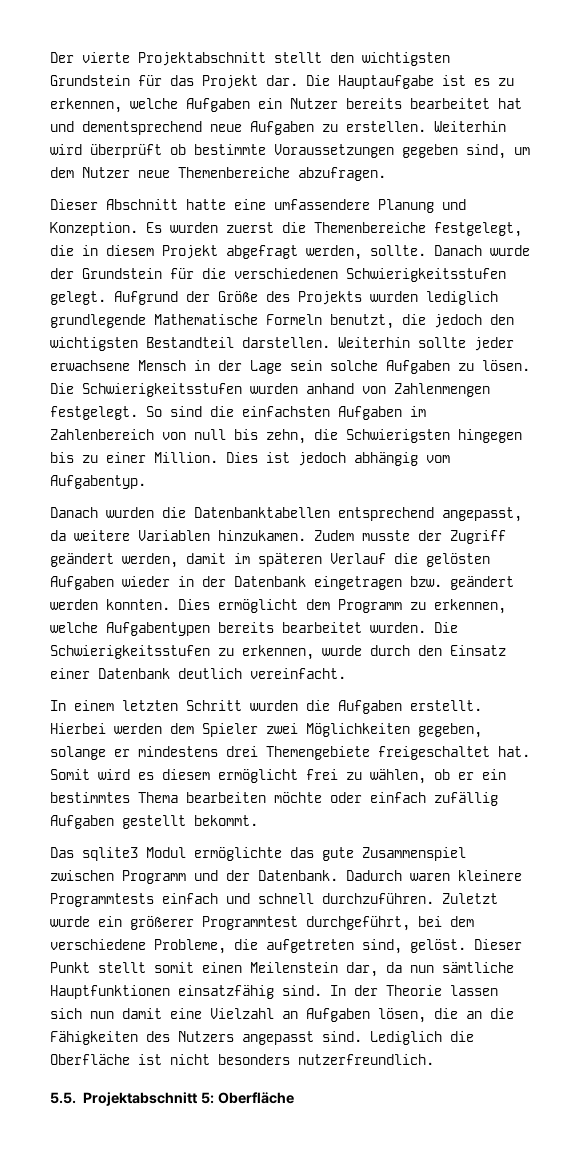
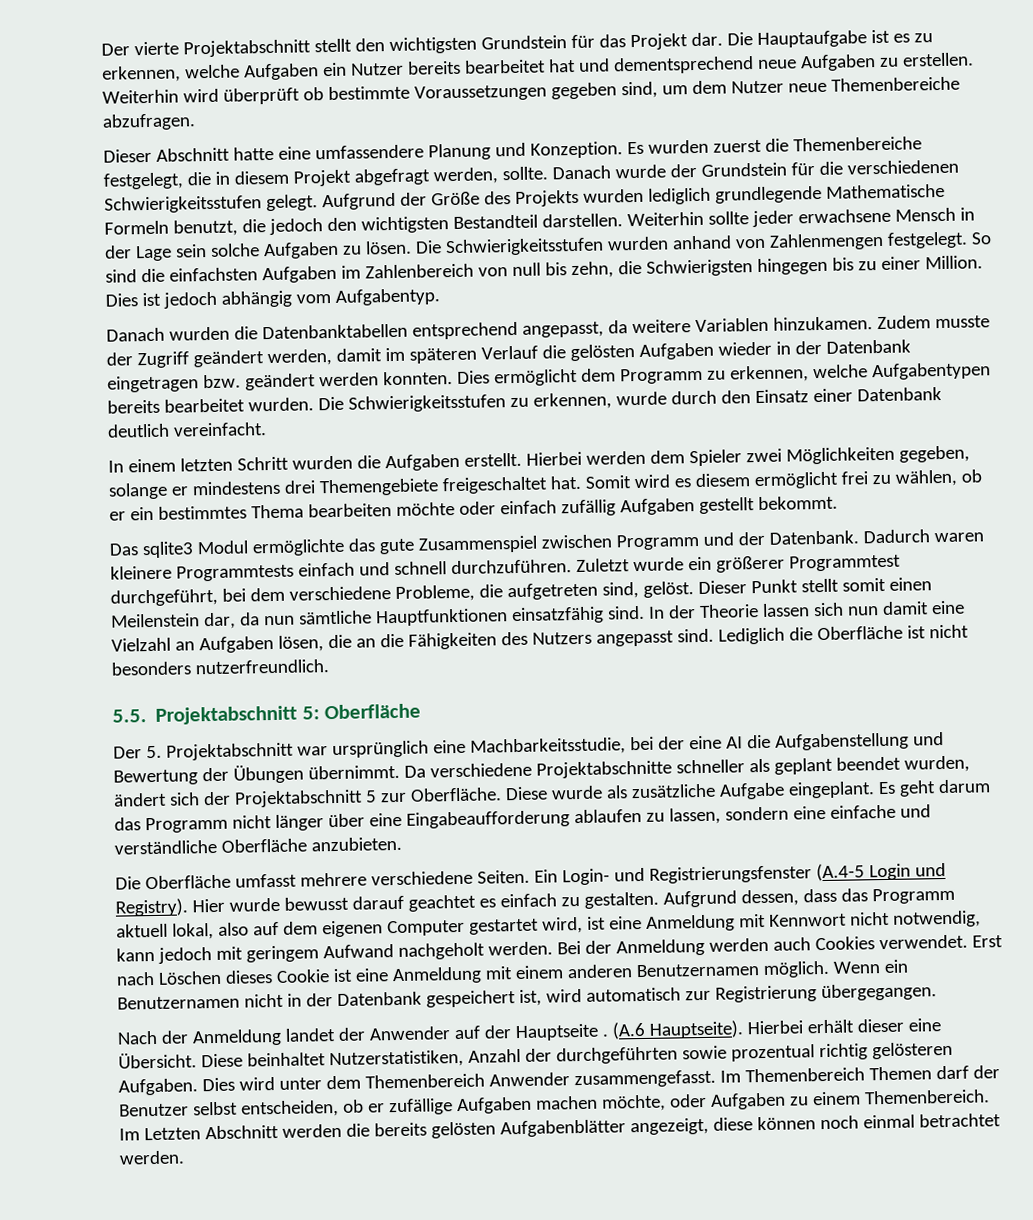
(294, 1098) none -> [113,732,944,761] [113,755,970,786] [113,779,991,808] [114,804,931,834] [114,836,402,855] [115,863,946,890] [115,887,955,917] [116,910,981,940] [116,934,1003,964] [116,959,909,986] [117,983,937,1010] [117,1018,941,1047] [118,1041,953,1069] [118,1065,1000,1096] [119,1089,990,1118] [119,1113,1001,1141] [119,1150,185,1165] // Der 5. Projektabschnitt war ursprünglich eine Machbarkeitsstudie, bei der eine AI die Aufgabenstellung und Bewertung der Übungen übernimmt. Da verschiedene Projektabschnitte schneller als geplant beendet wurden, ändert sich der Projektabschnitt 5 zur Oberfläche. Diese wurde als zusätzliche Aufgabe eingeplant. Es geht darum das Programm nicht länger über eine Eingabeaufforderung ablaufen zu lassen, sondern eine einfache und verständliche Oberfläche anzubieten. // Die Oberfläche umfasst mehrere verschiedene Seiten. Ein Login- und Registrierungsfenster (A.4-5 Login und Registry). Hier wurde bewusst darauf geachtet es einfach zu gestalten. Aufgrund dessen, dass das Programm aktuell lokal, also auf dem eigenen Computer gestartet wird, ist eine Anmeldung mit Kennwort nicht notwendig, kann jedoch mit geringem Aufwand nachgeholt werden. Bei der Anmeldung werden auch Cookies verwendet. Erst nach Löschen dieses Cookie ist eine Anmeldung mit einem anderen Benutzernamen möglich. Wenn ein Benutzernamen nicht in der Datenbank gespeichert ist, wird automatisch zur Registrierung übergegangen. // Nach der Anmeldung landet der Anwender auf der Hauptseite . (A.6 Hauptseite). Hierbei erhält dieser eine Übersicht. Diese beinhaltet Nutzerstatistiken, Anzahl der durchgeführten sowie prozentual richtig gelösteren Aufgaben. Dies wird unter dem Themenbereich Anwender zusammengefasst. Im Themenbereich Themen darf der Benutzer selbst entscheiden, ob er zufällige Aufgaben machen möchte, oder Aufgaben zu einem Themenbereich. Im Letzten Abschnitt werden die bereits gelösten Aufgabenblätter angezeigt, diese können noch einmal betrachtet werden.

